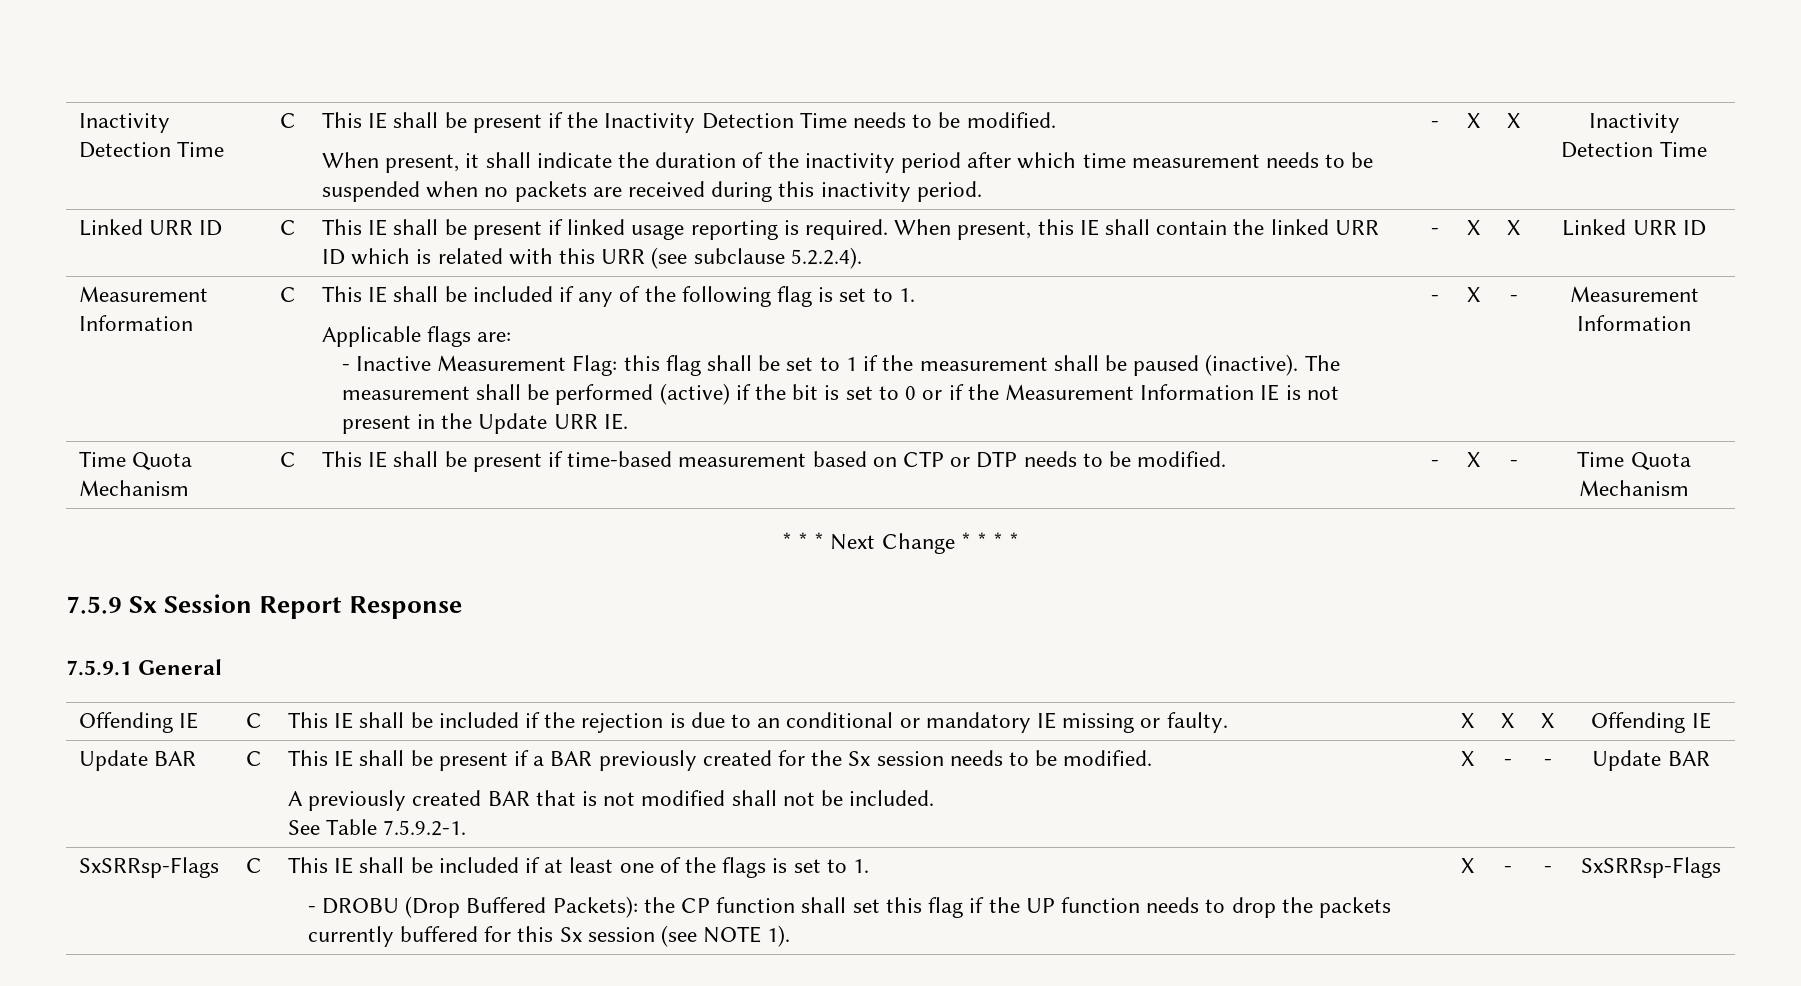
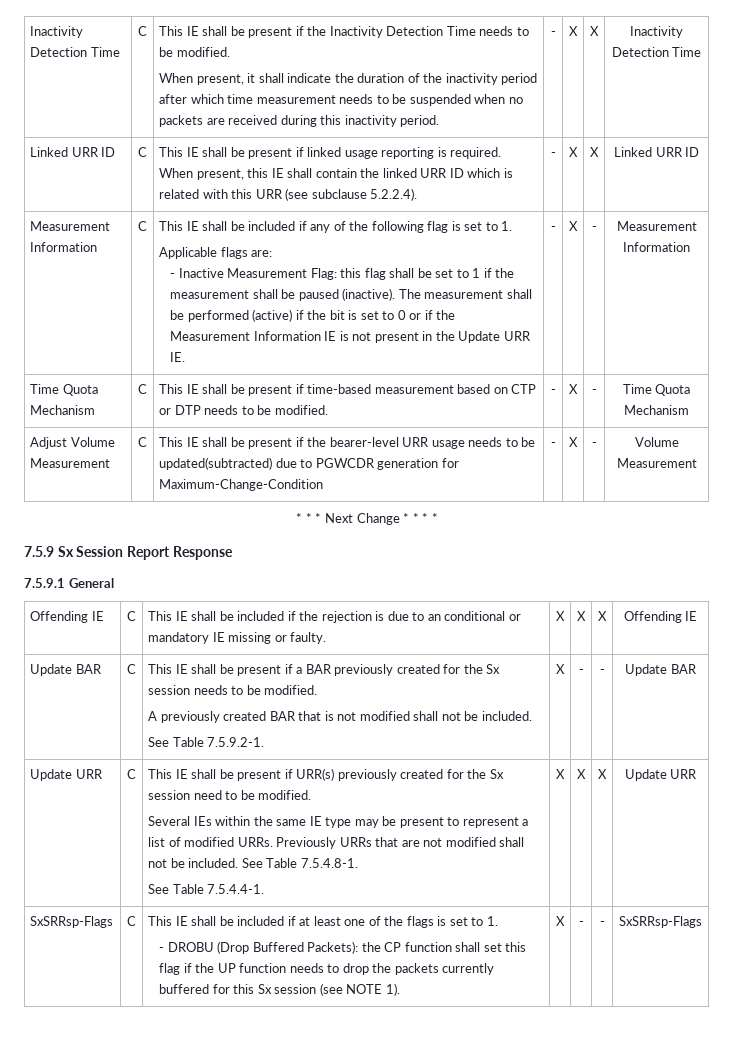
(1689, 488) none -> [30,437,115,449] [30,458,111,468] [138,437,147,447] [159,437,536,449] [159,457,459,470] [159,479,324,491] [550,442,556,447] [569,437,578,447] [591,442,597,447] [634,437,679,447] [616,458,697,468] // Adjust Volume Measurement | C | This IE shall be present if the bearer-level URR usage needs to be updated(subtracted) due to PGWCDR generation for Maximum-Change-Condition | - | X | - | Volume Measurement
(1710, 758) none -> [30,769,103,781] [127,769,136,779] [148,768,504,781] [148,790,312,800] [148,816,529,828] [148,837,525,849] [148,858,358,868] [148,884,265,894] [556,769,565,779] [577,769,586,779] [598,769,607,779] [624,769,698,781] // Update URR | C | This IE shall be present if URR(s) previously created for the Sx session need to be modified. // Several IEs within the same IE type may be present to represent a list of modified URRs. Previously URRs that are not modified shall not be included. See Table 7.5.4.8-1. // See Table 7.5.4.4-1. | X | X | X | Update URR

